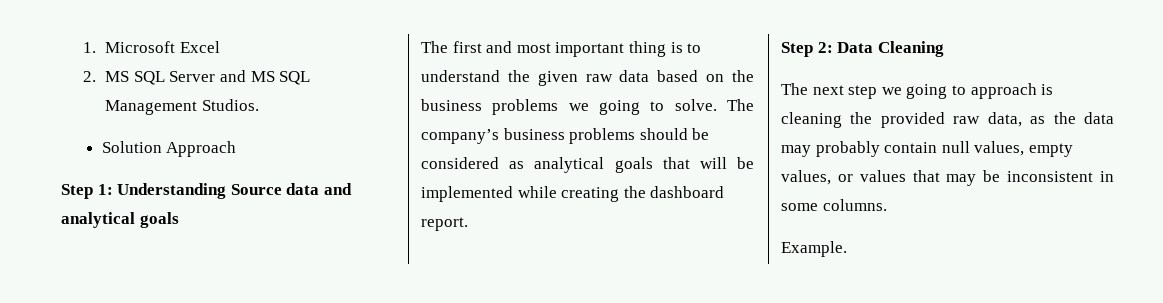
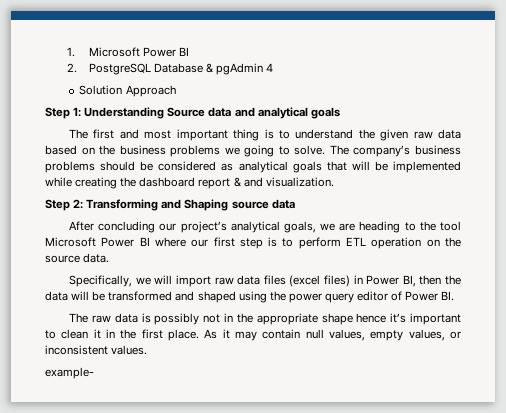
[179,41,220,53] Excel -> [142,47,189,57] Power BI
[105,70,311,85] [105,99,259,115] MS SQL Server and MS SQL Management Studios. -> [88,63,273,75] PostgreSQL Database & pgAdmin 4
[421,217,468,231] [781,41,944,57] [781,83,1054,99] [781,112,1114,128] [781,141,880,157] report. // Step 2: Data Cleaning // The next step we going to approach is cleaning the provided raw data, as the data may probably -> [198,177,334,189] [45,199,295,211] [69,221,461,233] [45,237,462,249] [45,253,110,263] [69,275,461,287] [45,291,455,303] [69,313,461,325] [45,329,257,341] report & and visualization. // Step 2: Transforming and Shaping source data // After concluding our project’s analytical goals, we are heading to the tool Microsoft Power BI where our first step is to perform ETL operation on the source data. // Specifically, we will import raw data files (excel files) in Power BI, then the data will be transformed and shaped using the power query editor of Power BI. // The raw data is possibly not in the appropriate shape hence it’s important to clean it in the first place. As it may
[859,170,1114,186] [781,199,887,211] [781,241,847,257] values that may be inconsistent in some columns. // Example. -> [45,345,148,355] [45,367,94,379] inconsistent values. // example-

